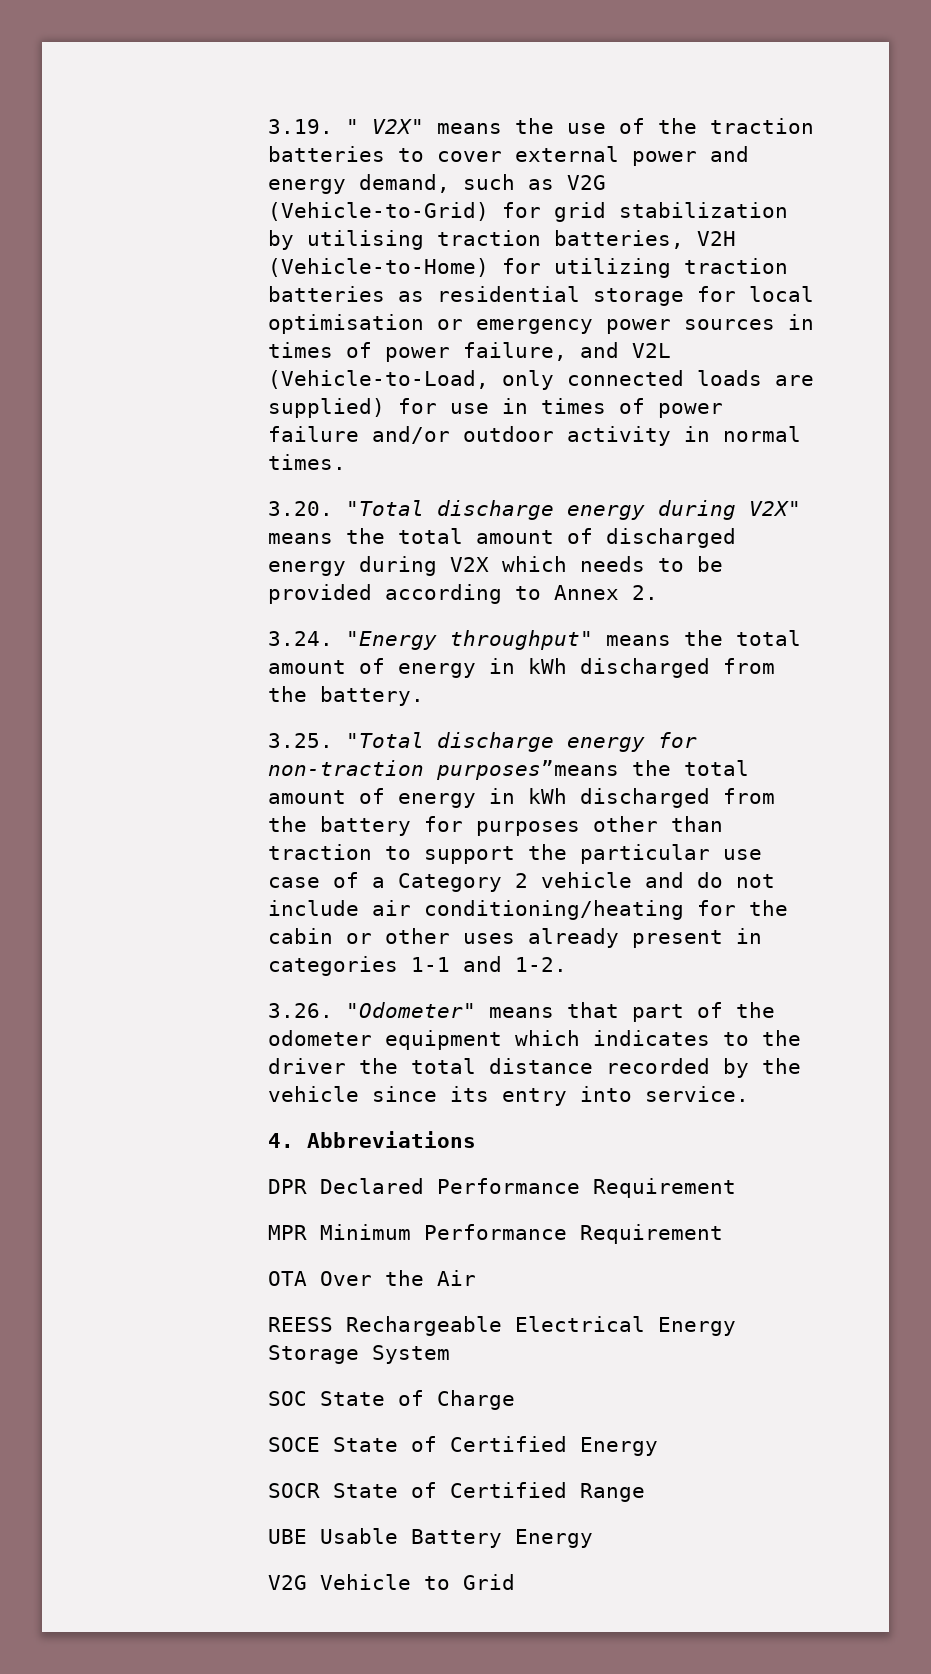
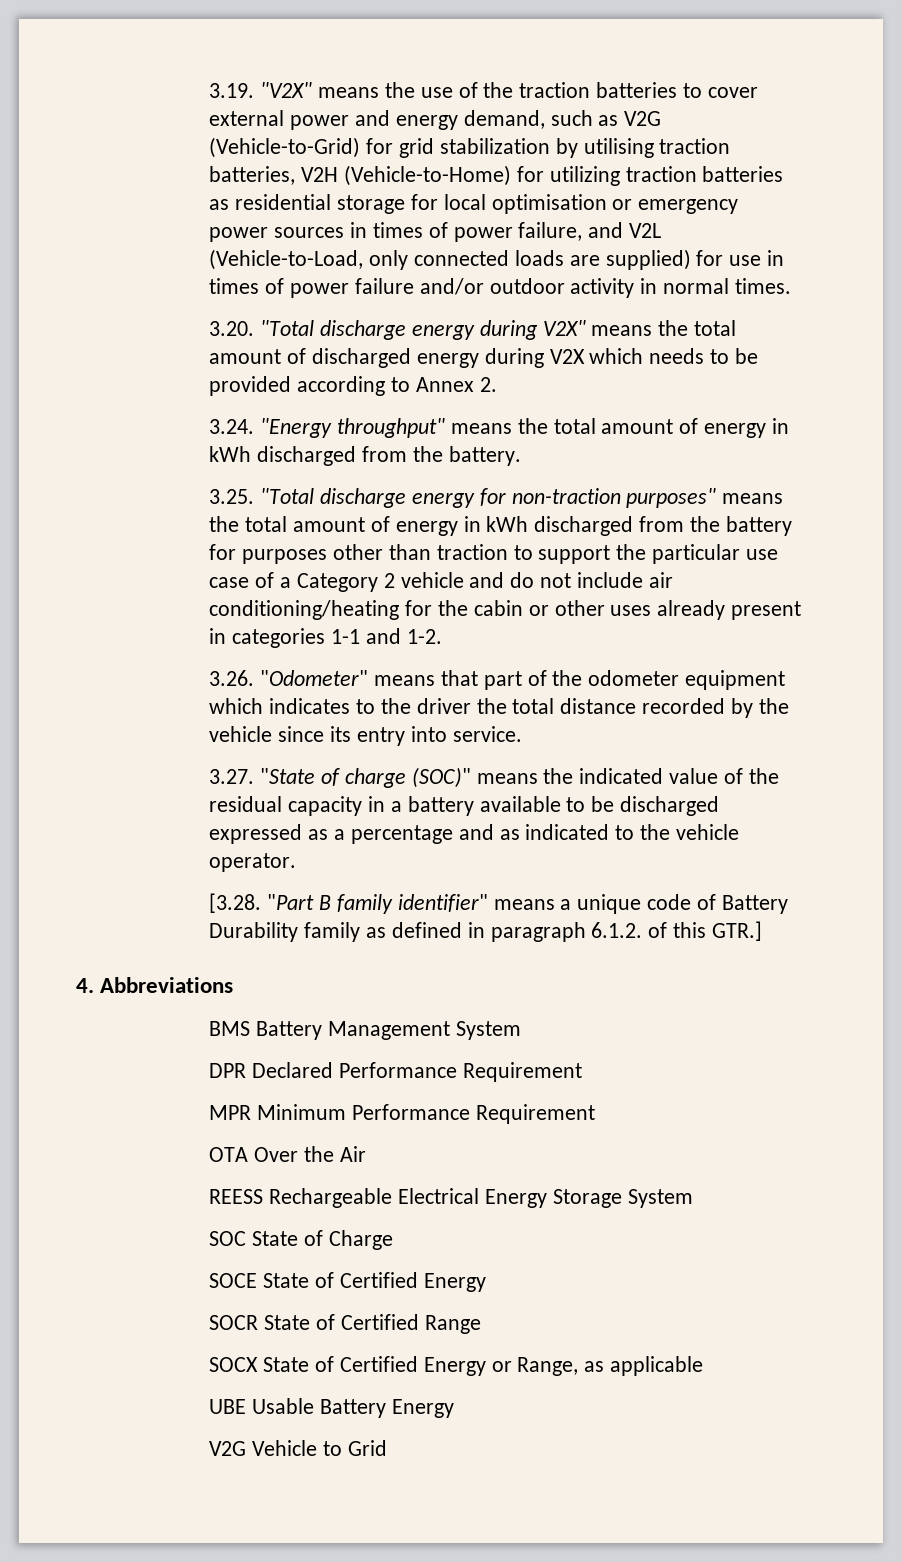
[345,119,424,134] " V2X" -> [260,82,313,98] "V2X"
[435,760,619,780] purposes”means -> [626,488,784,508] purposes" means
[267,1131,476,1148] 4. Abbreviations -> [209,767,779,788] [209,796,719,816] [209,824,739,844] [209,853,297,872] [209,893,788,914] [209,921,762,942] [76,977,234,993] [209,1021,521,1040] 3.27. "State of charge (SOC)" means the indicated value of the residual capacity in a battery available to be discharged expressed as a percentage and as indicated to the vehicle operator. // [3.28. "Part B family identifier" means a unique code of Battery Durability family as defined in paragraph 6.1.2. of this GTR.] // 4. Abbreviations // BMS Battery Management System
(645, 1492) none -> [209,1356,703,1376] // SOCX State of Certified Energy or Range, as applicable

